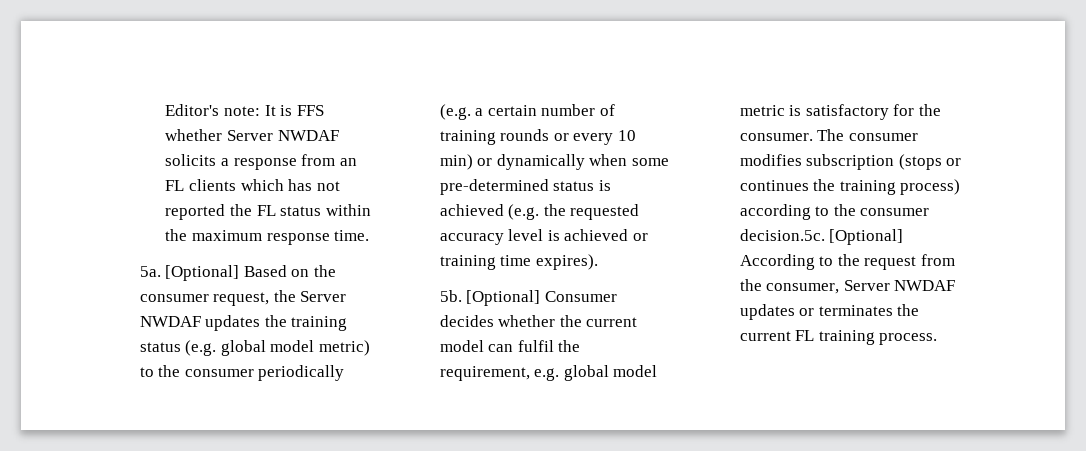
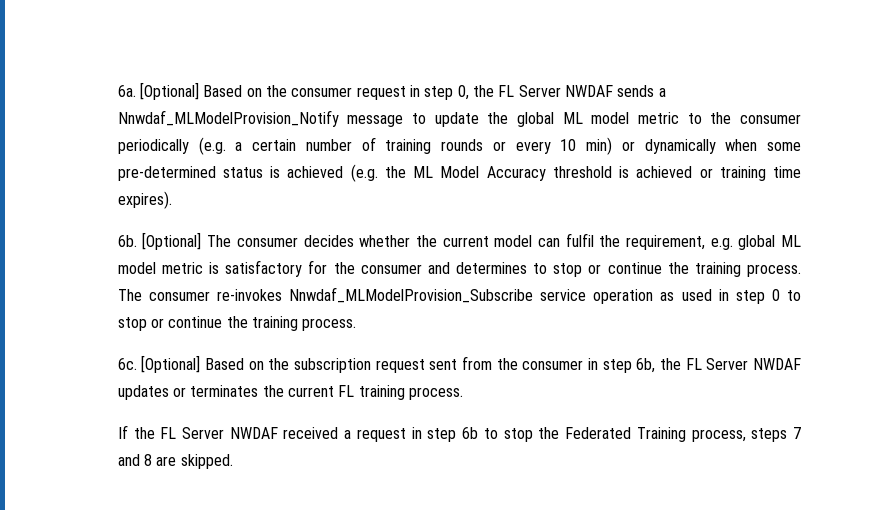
[165,104,324,116] [165,129,339,141] [165,154,357,170] [165,179,340,191] [165,204,371,220] [165,229,370,245] [139,266,161,277] Editor's note: It is FFS whether Server NWDAF solicits a response from an FL clients which has not reported the FL status within the maximum response time. // 5a. -> [117,85,136,97] 6a.
[213,290,347,306] [139,315,348,331] [139,340,371,356] request, the Server NWDAF updates the training status (e.g. global model metric) -> [356,85,666,100] [117,110,680,127] request in step 0, the FL Server NWDAF sends a Nnwdaf_MLModelProvision_Notify message to update the global ML model metric
[570,204,640,220] [439,229,544,245] requested accuracy level -> [413,166,612,181] ML Model Accuracy threshold
[439,290,617,306] 5b. [Optional] Consumer -> [117,232,298,250] 6b. [Optional] The consumer
(609, 373) none -> [781,235,801,247] ML
[739,129,918,141] [739,154,962,170] [739,179,961,195] [739,204,930,220] [739,229,904,245] [739,254,956,270] [739,279,840,294] consumer. The consumer modifies subscription (stops or continues the training process) according to the consumer decision.5c. [Optional] According to the request from the consumer, -> [360,262,801,277] [117,287,802,304] [117,316,357,331] [117,355,702,373] consumer and determines to stop or continue the training process. The consumer re-invokes Nnwdaf_MLModelProvision_Subscribe service operation as used in step 0 to stop or continue the training process. // 6c. [Optional] Based on the subscription request sent from the consumer in step 6b, the FL
(938, 339) none -> [117,425,801,442] [117,454,233,469] // If the FL Server NWDAF received a request in step 6b to stop the Federated Training process, steps 7 and 8 are skipped.

